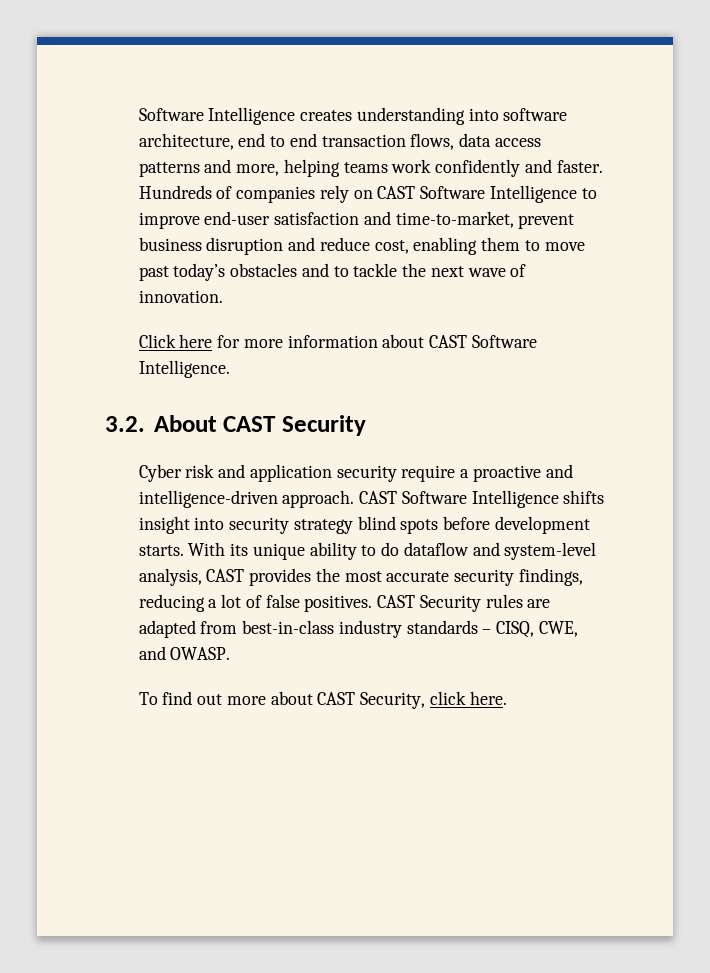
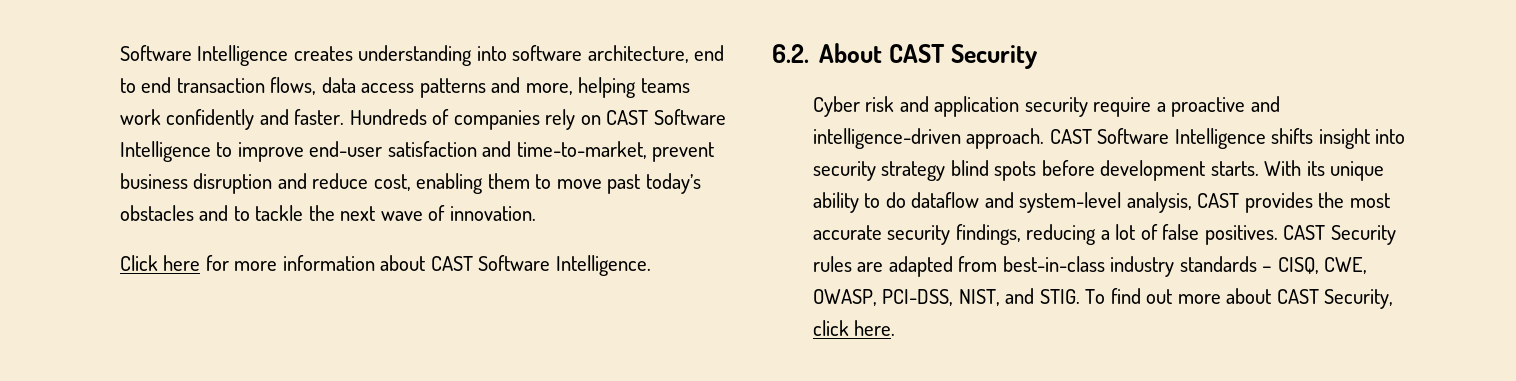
[105,416,145,432] 3.2. -> [772,44,809,63] 6.2.
[138,646,231,660] and OWASP. // -> [812,288,1080,306] OWASP, PCI-DSS, NIST, and STIG.

